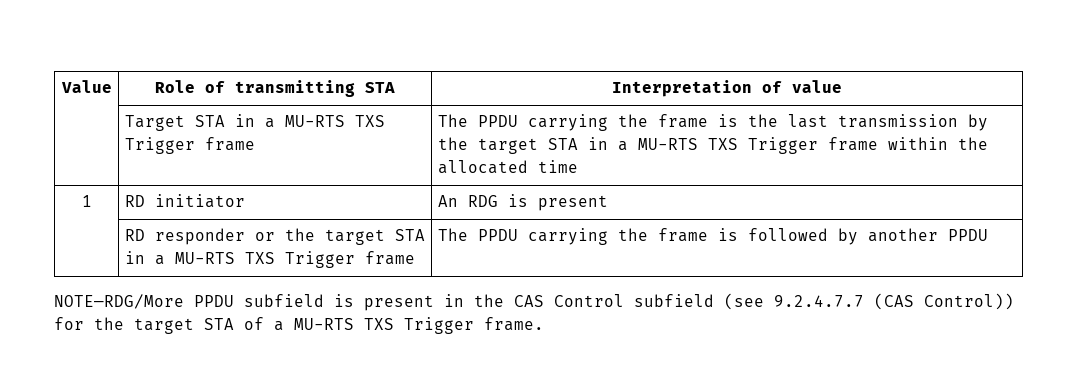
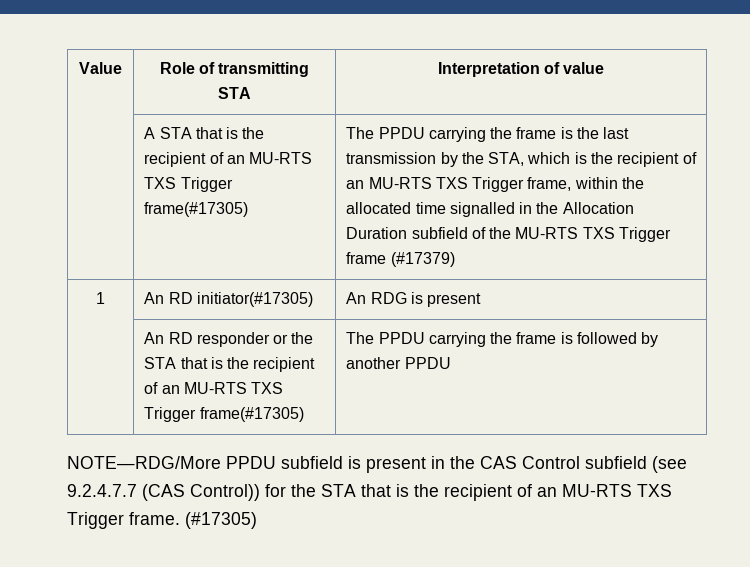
[124,114,385,131] [124,137,255,154] Target STA in a MU-RTS TXS Trigger frame -> [144,127,265,139] [144,152,313,167] [144,177,233,192] [144,202,249,217] A STA that is the recipient of an MU-RTS TXS Trigger frame(#17305)
[477,137,988,154] [437,160,578,174] [81,195,92,207] [124,194,245,208] target STA in a MU-RTS TXS Trigger frame within the allocated time // 1 | RD initiator -> [488,152,697,167] [346,177,645,192] [346,202,634,217] [346,227,672,242] [346,252,455,267] [96,292,105,304] [144,292,313,307] STA, which is the recipient of an MU-RTS TXS Trigger frame, within the allocated time signalled in the Allocation Duration subfield of the MU-RTS TXS Trigger frame (#17379) // 1 | An RD initiator(#17305)
(608, 203) none -> [144,332,165,344] An
[324,229,425,245] [124,251,415,268] target STA in a MU-RTS TXS Trigger frame -> [144,357,316,372] [144,382,284,394] [144,407,304,422] STA that is the recipient of an MU-RTS TXS Trigger frame(#17305)
[134,317,284,334] target STA of a -> [321,484,557,501] STA that is the recipient of an
(544, 324) none -> [185,512,257,529] (#17305)

